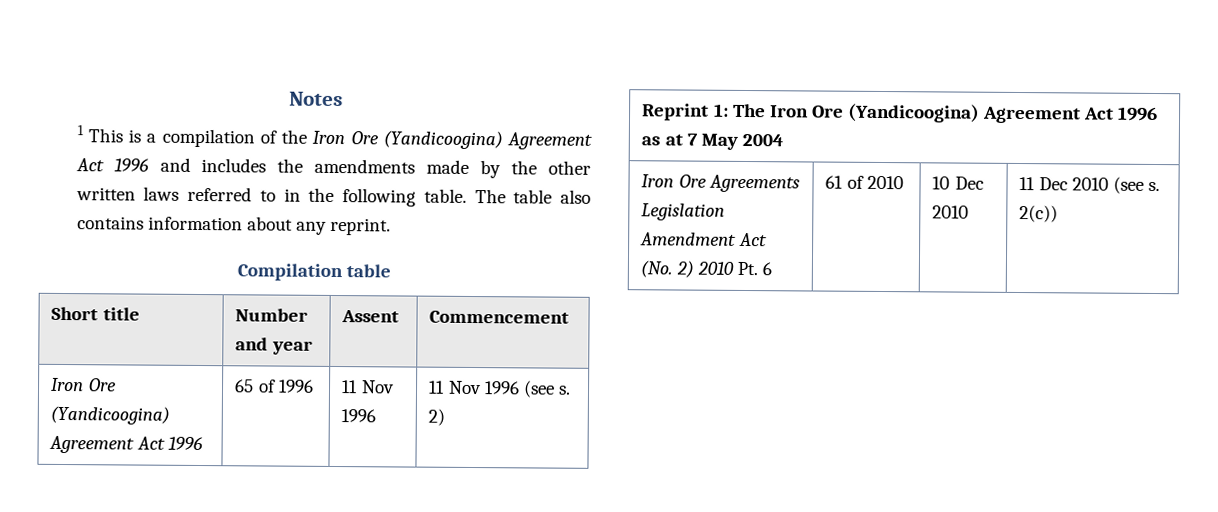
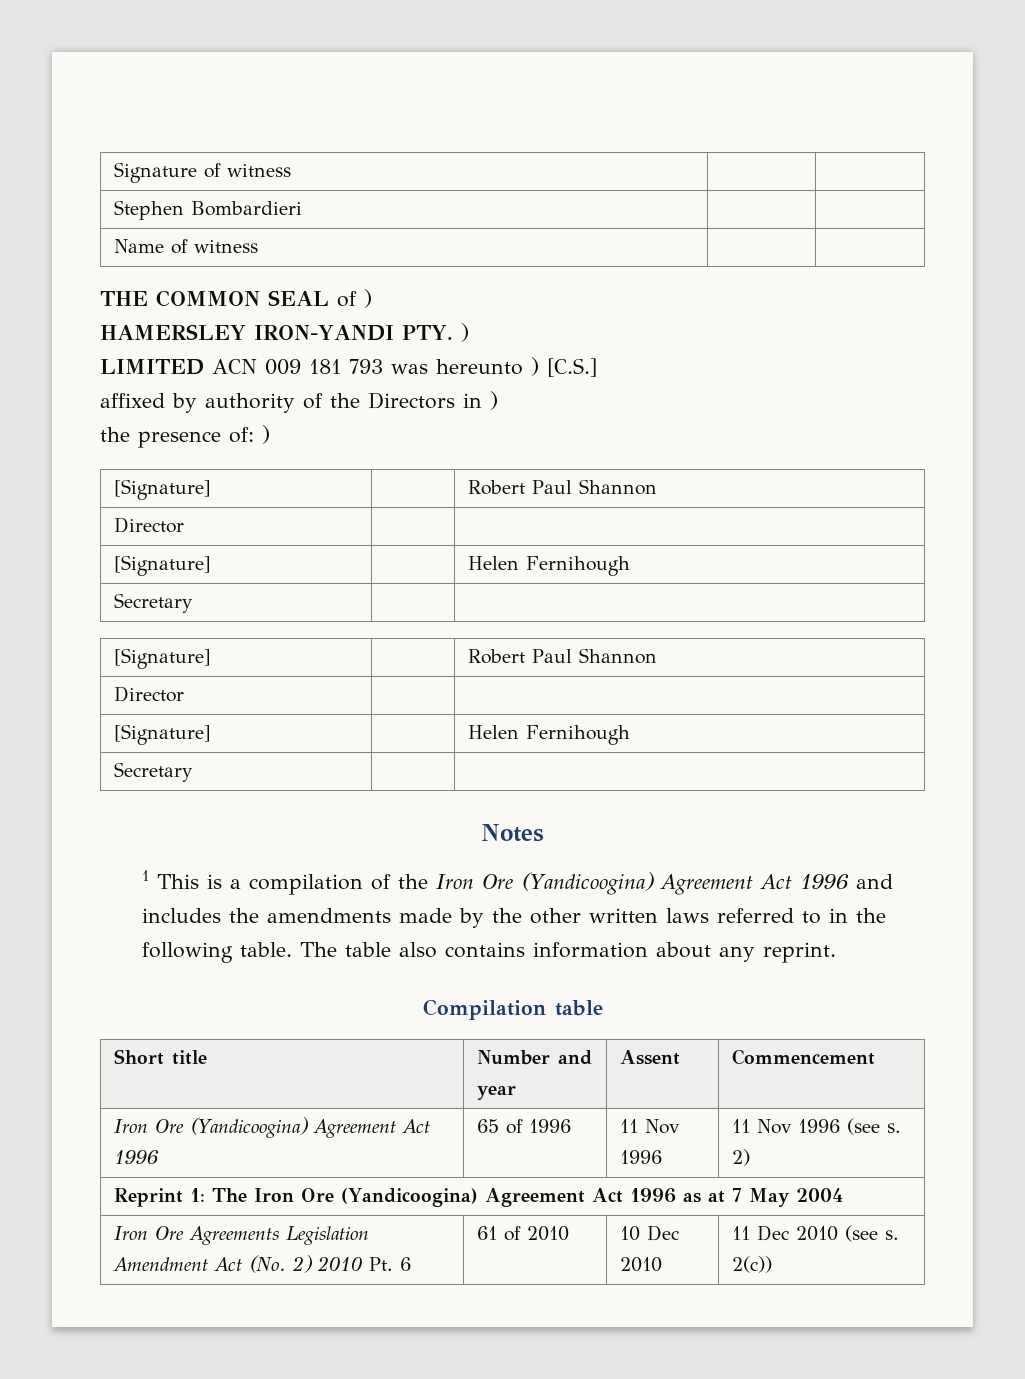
(289, 99) none -> [113,162,291,183] [113,200,302,220] [113,239,258,254] [100,289,372,308] [100,323,469,342] [100,357,597,377] [100,391,498,413] [100,425,270,448] [113,479,211,500] [467,479,657,495] [113,517,184,533] [113,555,211,576] [467,556,630,576] [113,593,193,613] [113,648,211,669] [467,648,657,664] [113,686,184,702] [113,724,211,745] [467,725,630,745] [113,762,193,782] Signature of witness | | // Stephen Bombardieri | | // Name of witness | | // THE COMMON SEAL of ) // HAMERSLEY IRON-YANDI PTY. ) // LIMITED ACN 009 181 793 was hereunto ) [C.S.] // affixed by authority of the Directors in ) // the presence of: ) // [Signature] | | Robert Paul Shannon // Director | | // [Signature] | | Helen Fernihough // Secretary | | // [Signature] | | Robert Paul Shannon // Director | | // [Signature] | | Helen Fernihough // Secretary | | //

